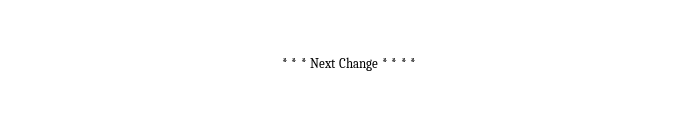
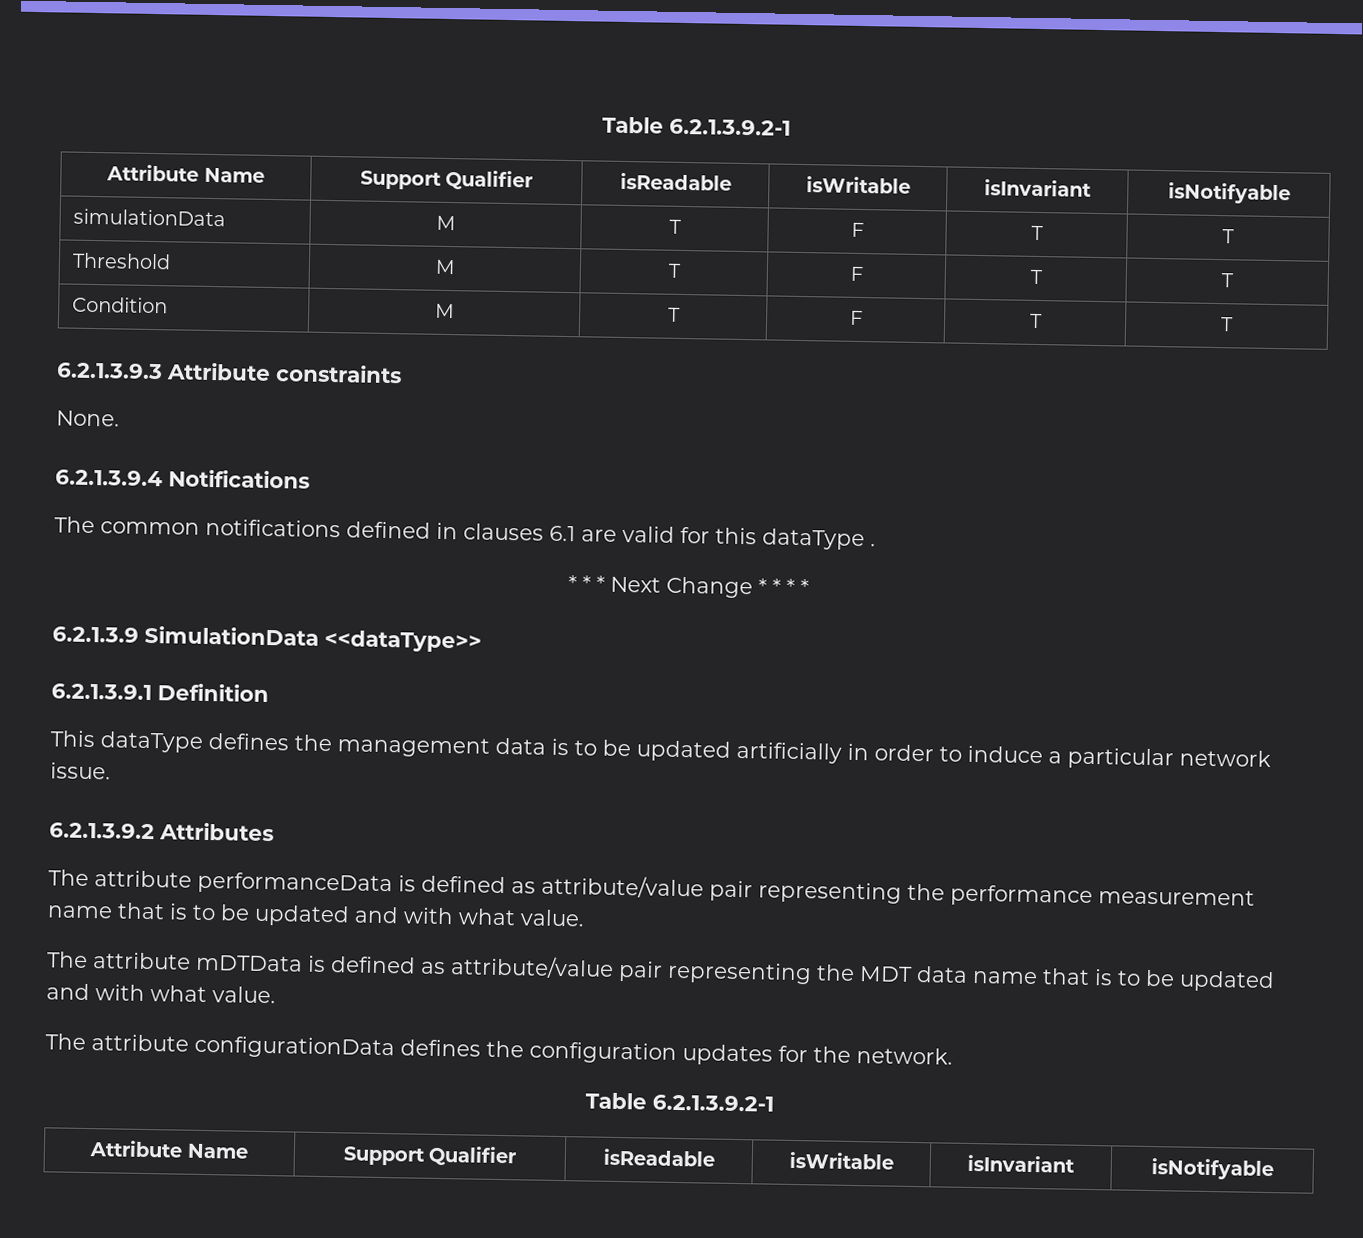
(281, 63) none -> [602,116,791,136] [106,164,265,183] [359,169,534,191] [619,172,732,191] [805,176,911,194] [984,179,1092,197] [1167,182,1291,205] [72,208,226,227] [435,215,456,231] [668,219,682,234] [850,222,864,238] [1030,225,1044,241] [1222,229,1235,244] [71,252,171,270] [434,259,456,275] [667,263,682,278] [849,266,863,282] [1029,269,1043,285] [1221,273,1234,288] [71,296,168,314] [434,303,455,319] [667,307,681,322] [849,310,863,326] [1028,313,1043,329] [1220,317,1234,332] [57,362,402,384] [56,410,120,427] [55,469,310,489] [54,516,876,551] Table 6.2.1.3.9.2-1 // Attribute Name | Support Qualifier | isReadable | isWritable | isInvariant | isNotifyable // simulationData | M | T | F | T | T // Threshold | M | T | F | T | T // Condition | M | T | F | T | T // 6.2.1.3.9.3 Attribute constraints // None. // 6.2.1.3.9.4 Notifications // The common notifications defined in clauses 6.1 are valid for this dataType . //
(417, 63) none -> [52,625,482,653] [51,683,269,703] [50,730,1271,770] [50,762,111,780] [49,822,274,842] [48,869,1255,907] [47,902,585,927] [47,951,1275,993] [46,983,276,1004] [45,1033,953,1066] [585,1092,774,1112] [89,1140,249,1159] [342,1145,518,1167] [602,1148,716,1167] [788,1151,894,1170] [967,1154,1075,1173] [1150,1158,1274,1181] // 6.2.1.3.9 SimulationData <<dataType>> // 6.2.1.3.9.1 Definition // This dataType defines the management data is to be updated artificially in order to induce a particular network issue. // 6.2.1.3.9.2 Attributes // The attribute performanceData is defined as attribute/value pair representing the performance measurement name that is to be updated and with what value. // The attribute mDTData is defined as attribute/value pair representing the MDT data name that is to be updated and with what value. // The attribute configurationData defines the configuration updates for the network. // Table 6.2.1.3.9.2-1 // Attribute Name | Support Qualifier | isReadable | isWritable | isInvariant | isNotifyable

